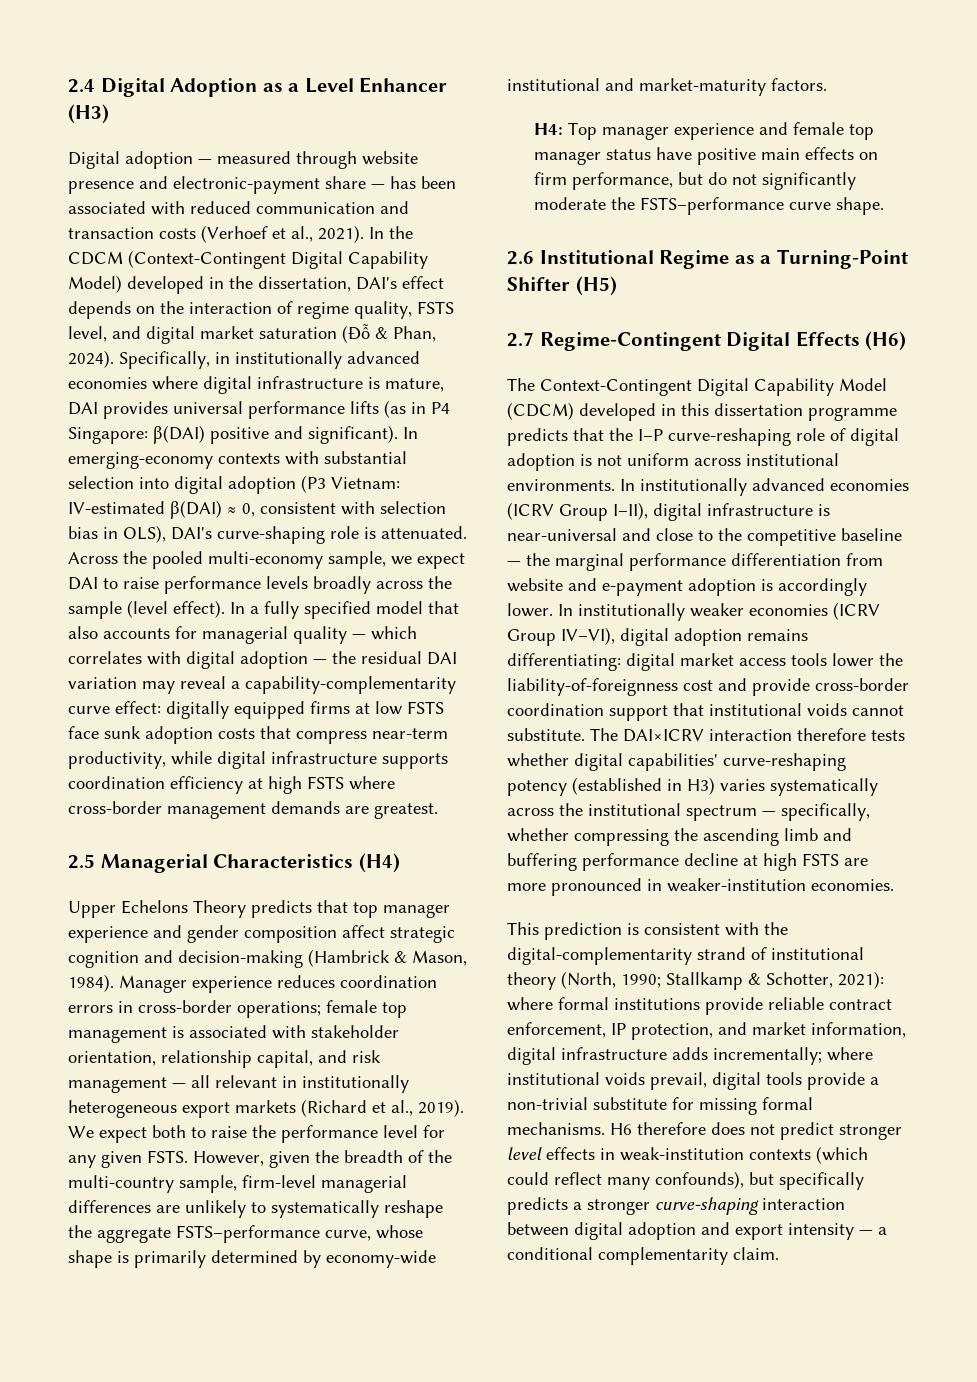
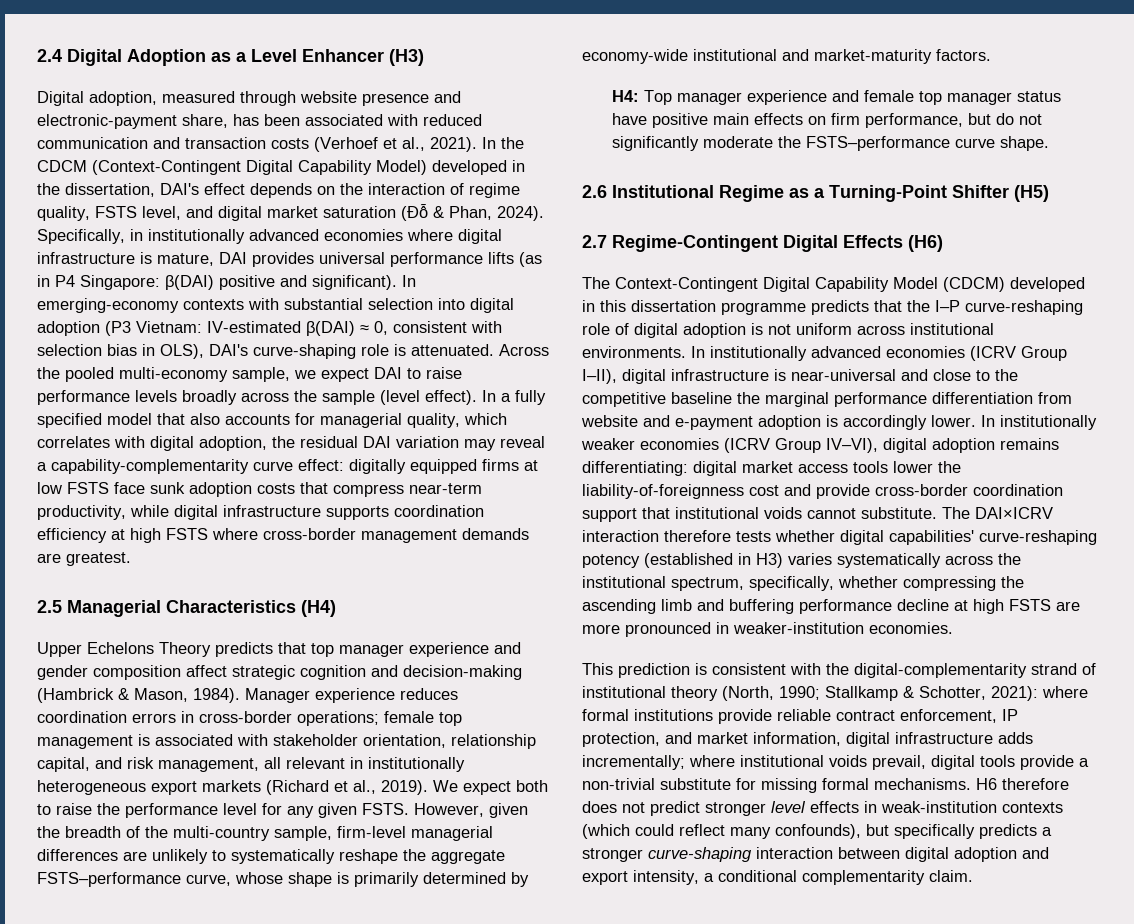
[125,151,212,169] adoption — -> [89,91,157,106] adoption,
[325,176,385,189] share — -> [182,114,228,128] share,
[293,626,366,644] quality — -> [407,413,460,428] quality,
[240,651,327,669] adoption — -> [199,436,267,451] adoption,
[68,1077,186,1093] management — -> [158,758,259,772] management,
[507,561,521,566] — -> (732, 398) none
[686,805,776,821] spectrum — -> [671,577,744,591] spectrum,
[788,1223,873,1240] intensity — -> [633,870,699,885] intensity,

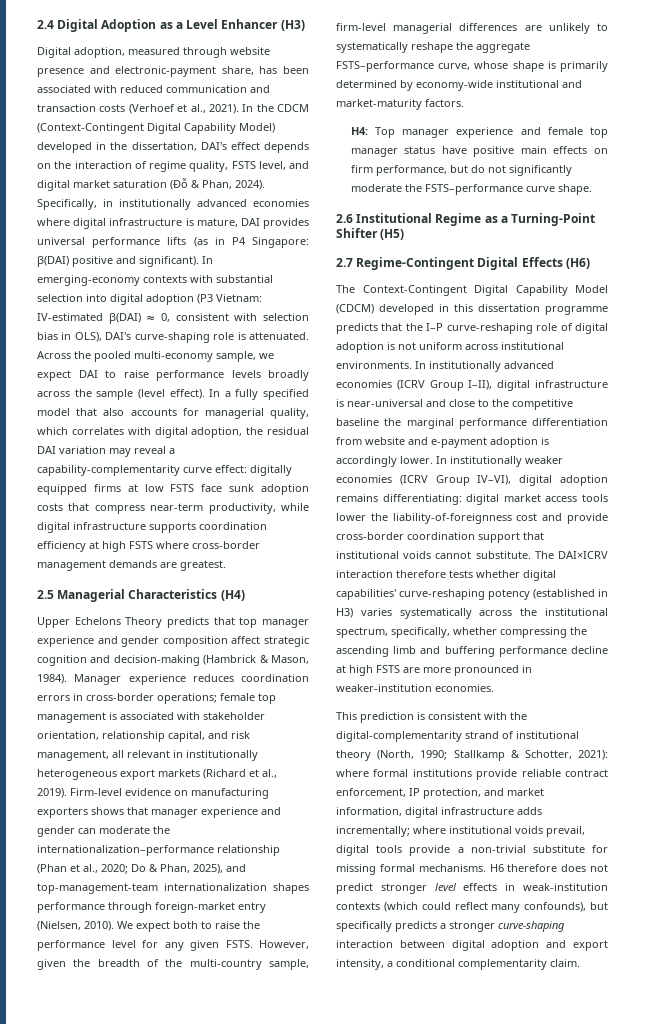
(428, 787) none -> [70,788,269,799] [37,807,281,818] [37,826,170,837] [37,845,280,856] [37,864,246,874] [37,883,309,894] [37,902,266,913] [37,921,114,931] Firm-level evidence on manufacturing exporters shows that manager experience and gender can moderate the internationalization–performance relationship (Phan et al., 2020; Do & Phan, 2025), and top-management-team internationalization shapes performance through foreign-market entry (Nielsen, 2010).

